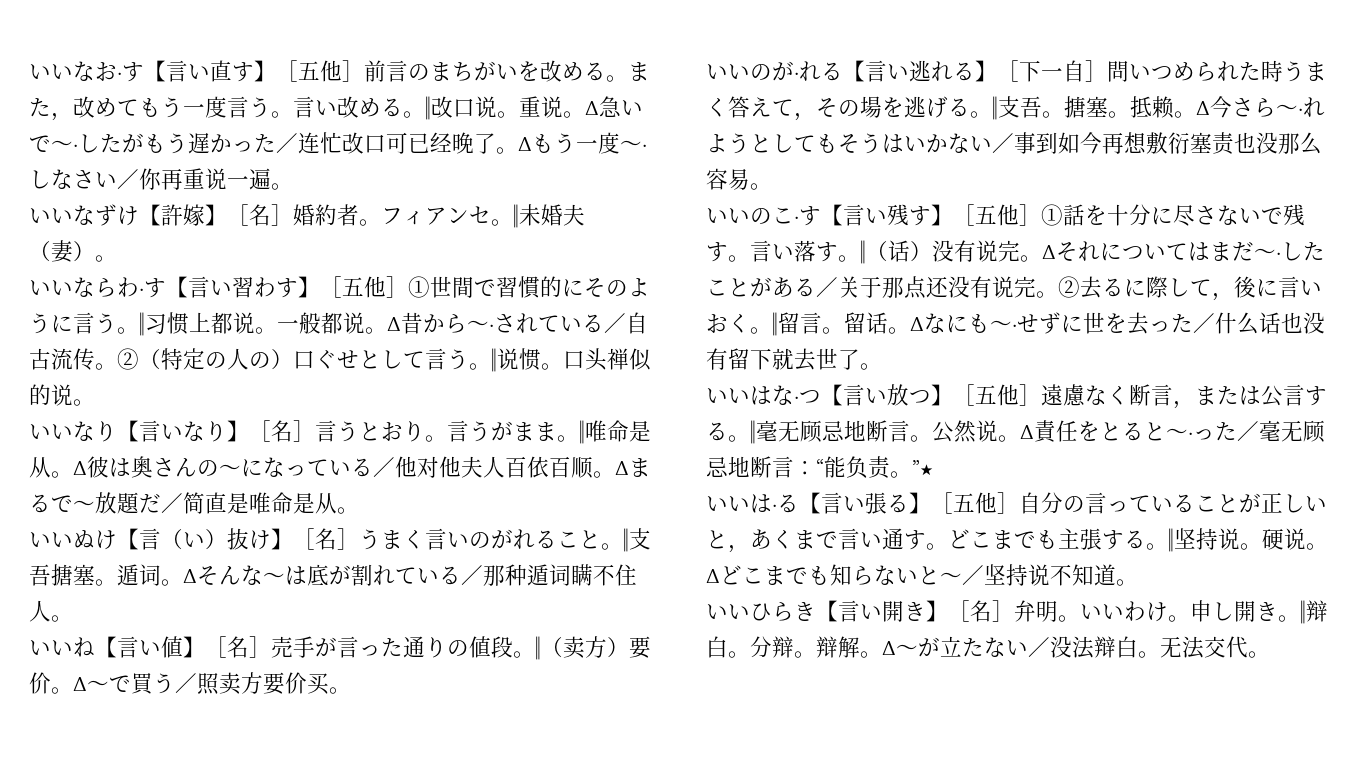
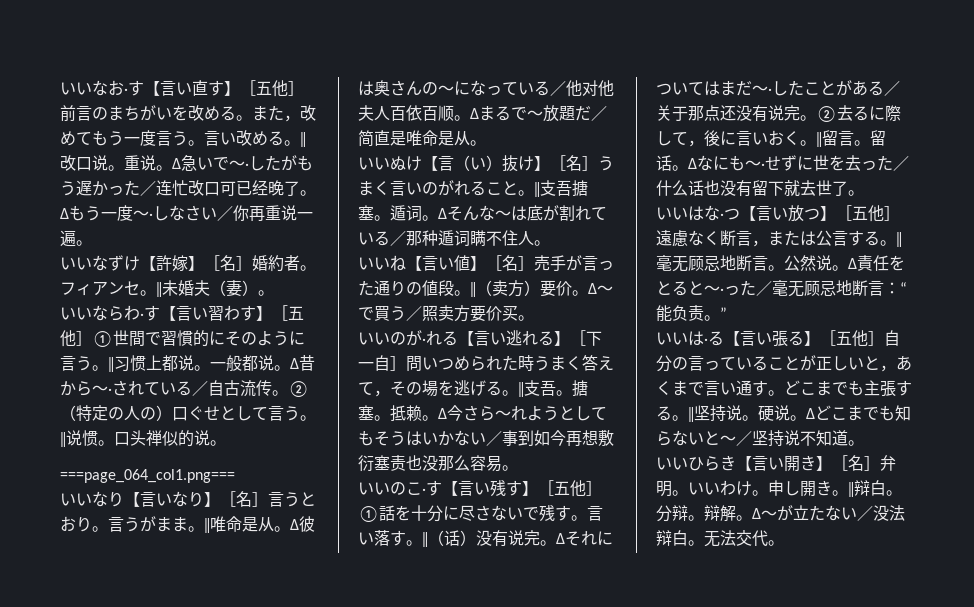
(95, 402) none -> [60,469,235,483] // ===page_064_col1.png===
[1298,108,1303,115] · -> (511, 414) none
[912,460,933,476] ”★ -> [720,307,727,319] ”

